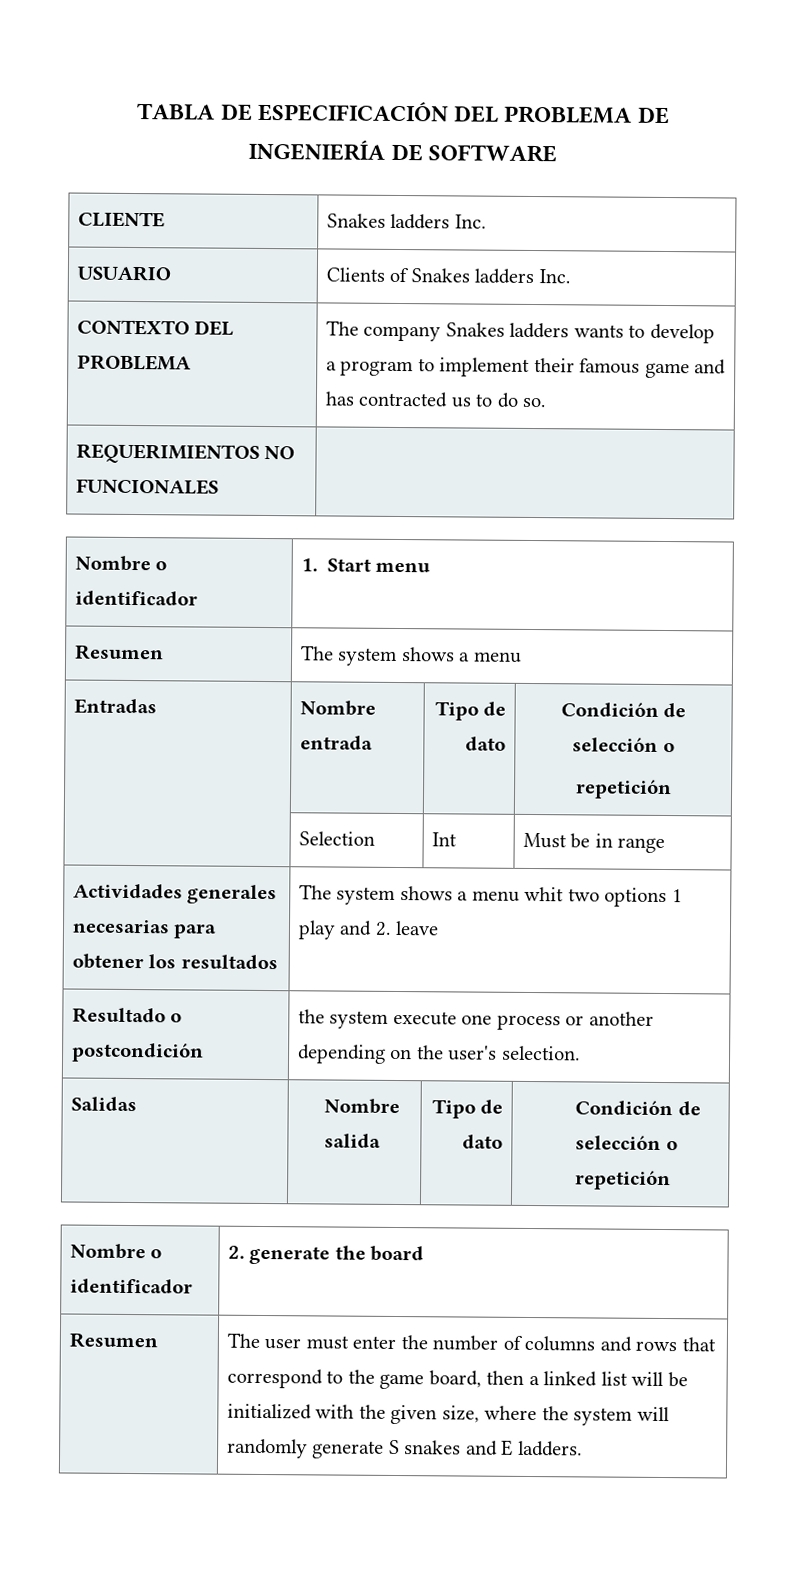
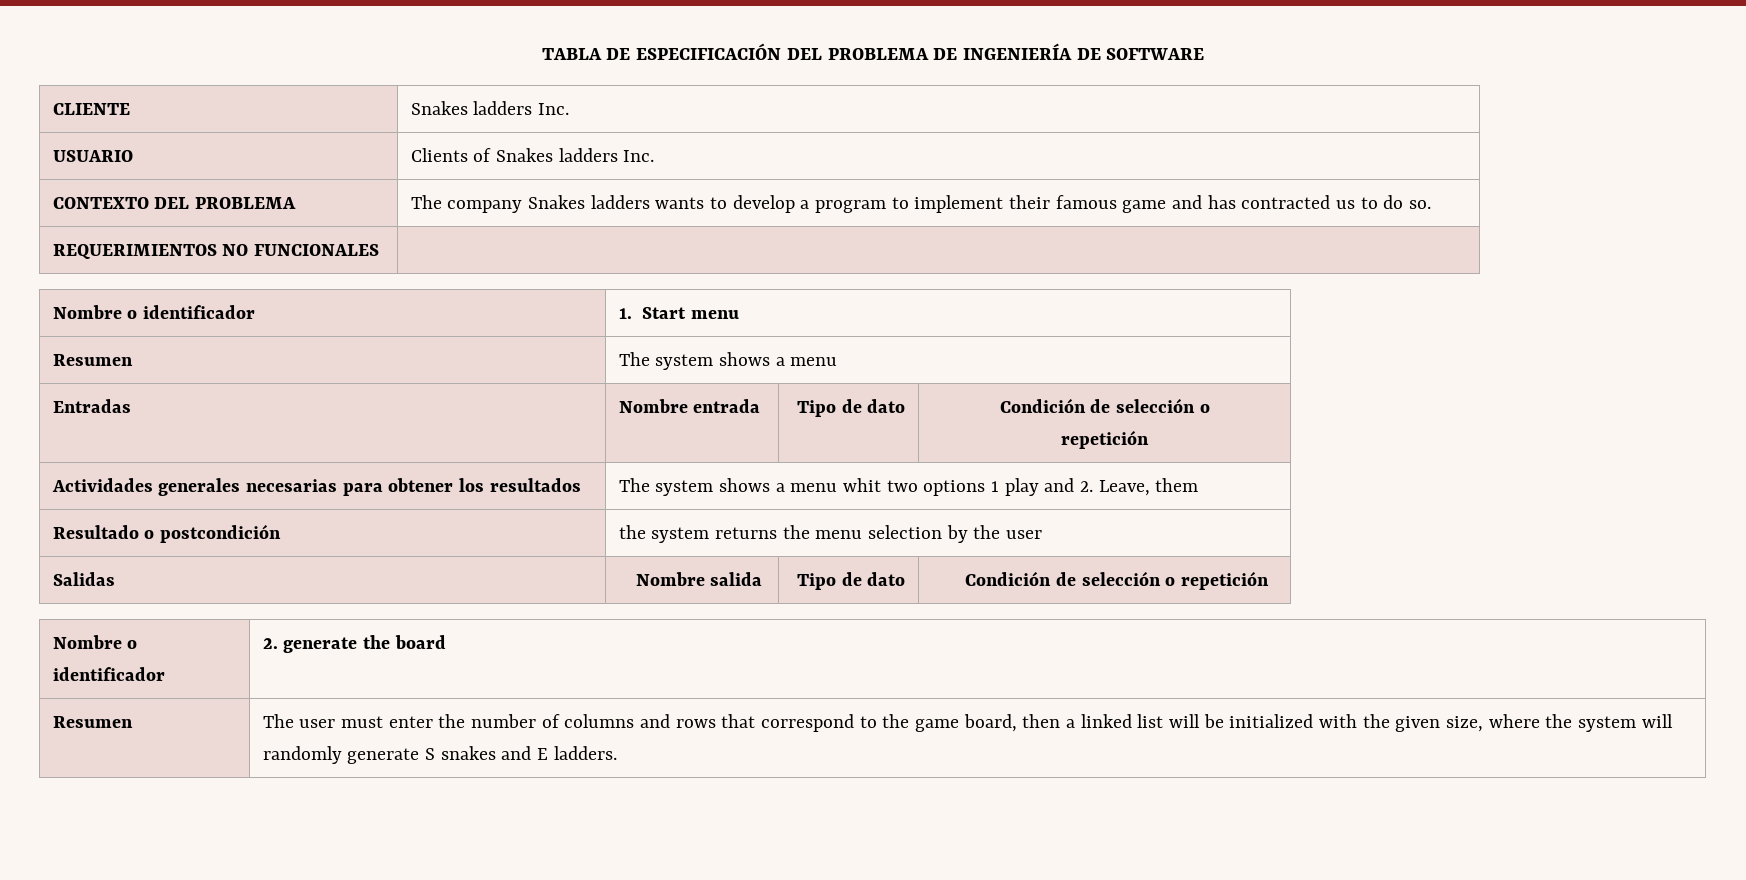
[298,831,375,846] [431,832,457,847] [522,832,666,854] // | Selection | Int | Must be in range -> (1149, 439) none
[395,920,440,936] leave -> [1098,478,1199,496] Leave, them
[392,1010,654,1031] [296,1044,581,1064] execute one process or another depending on the user's selection. -> [715,525,1043,543] returns the menu selection by the user

